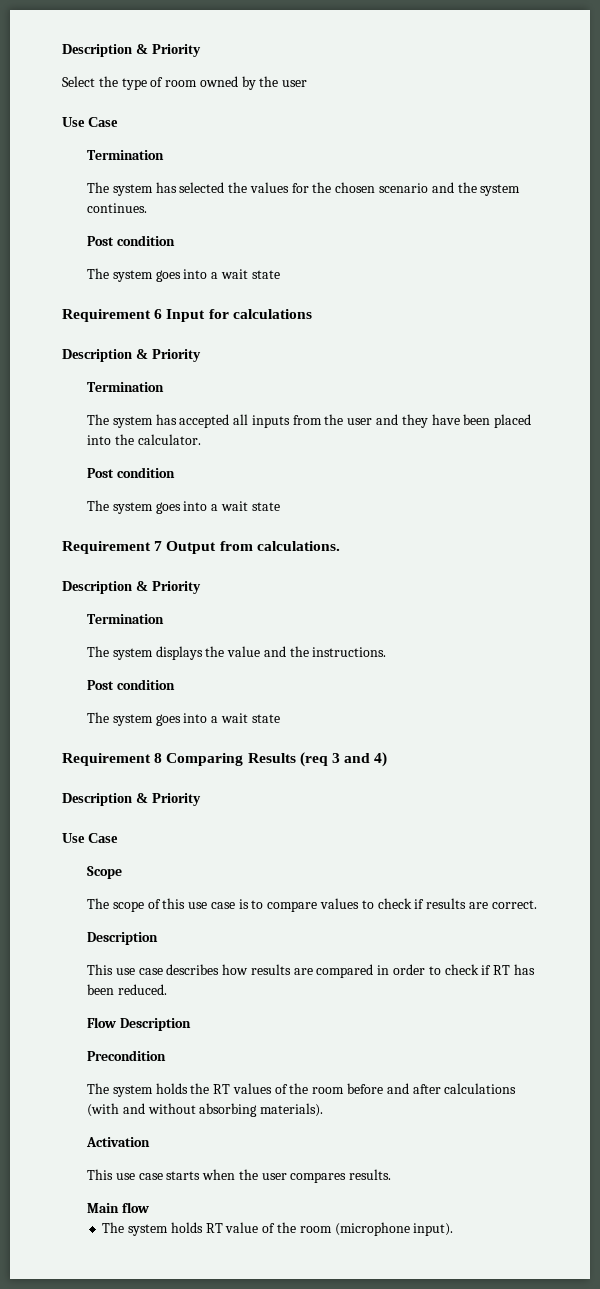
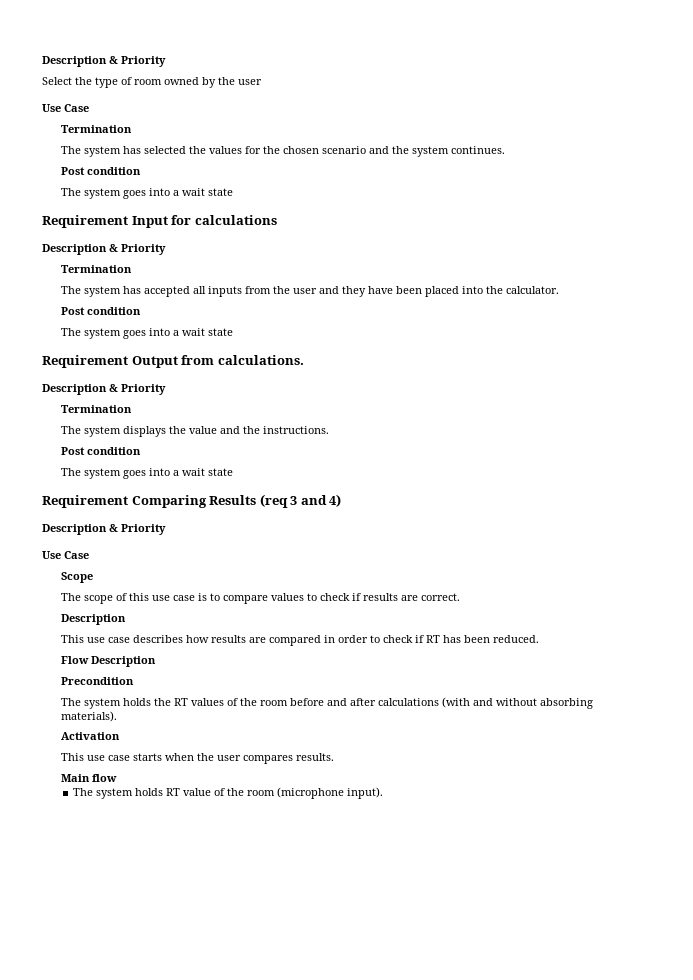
[154,309,163,319] 6 -> (128, 221) none
[154,541,163,551] 7 -> (128, 361) none
[154,753,163,763] 8 -> (128, 501) none

